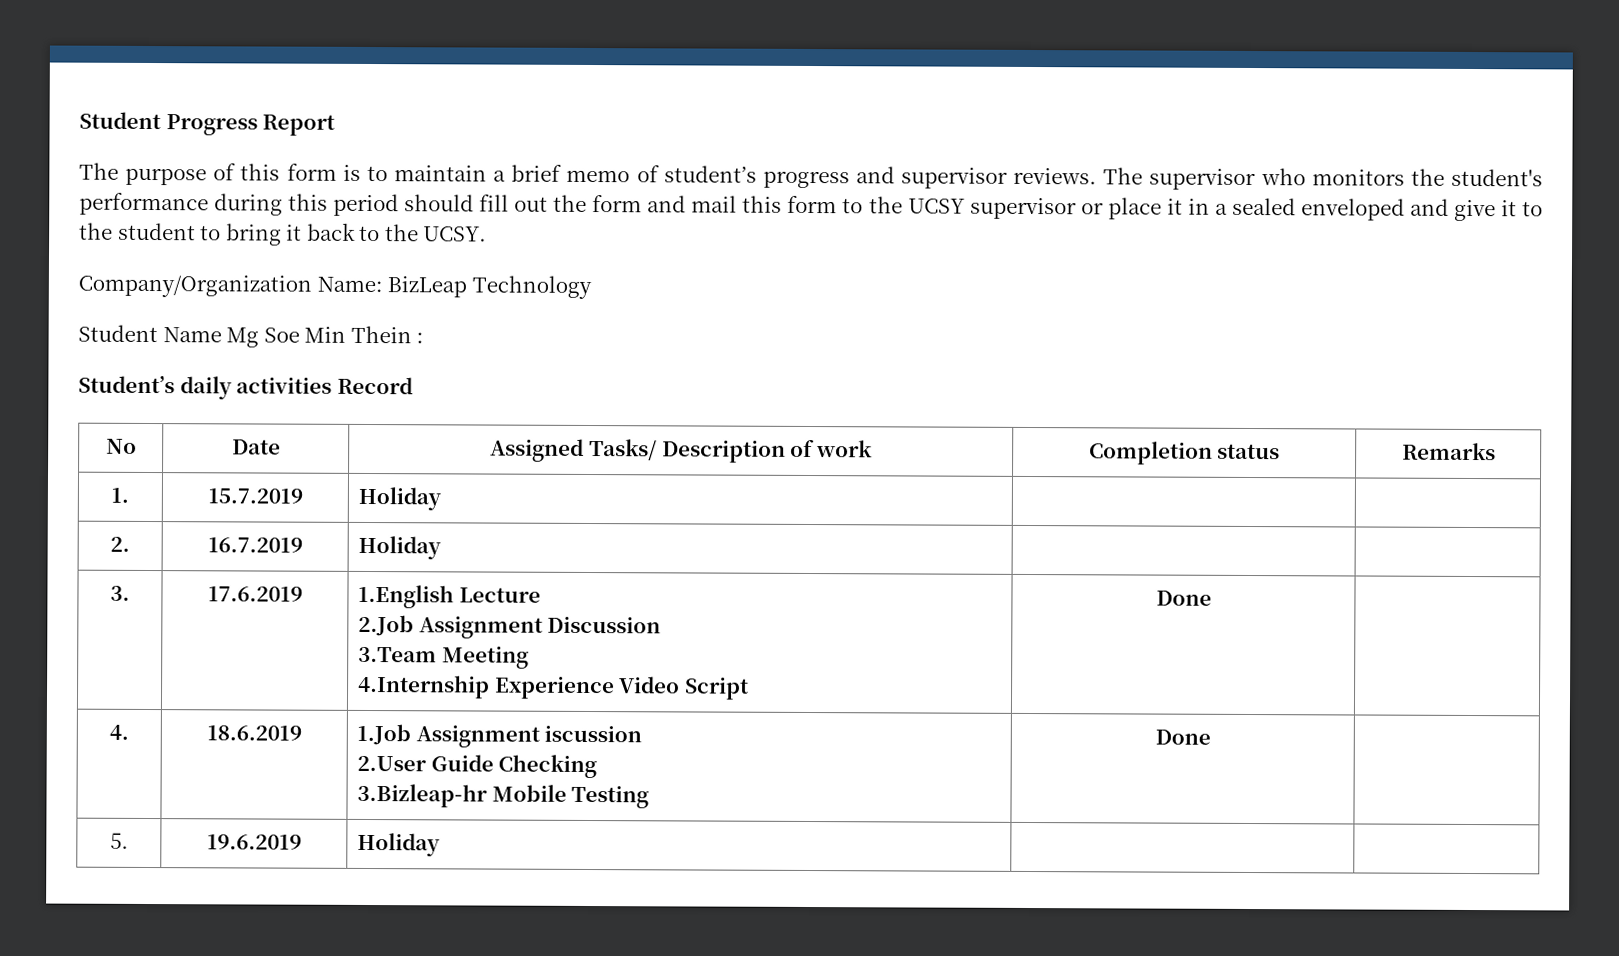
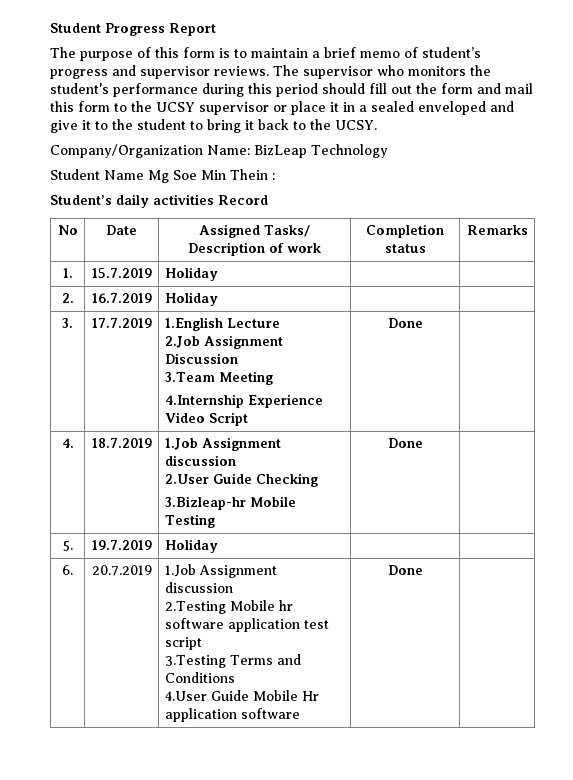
[207,586,303,602] 17.6.2019 -> [91,318,152,328] 17.7.2019
[206,725,302,741] [357,723,643,748] 18.6.2019 | 1.Job Assignment iscussion -> [91,438,152,448] [164,437,281,451] [164,455,236,466] 18.7.2019 | 1.Job Assignment discussion
[206,834,302,850] [357,832,441,857] 19.6.2019 | Holiday | | -> [91,540,152,550] [164,539,218,553] [62,565,73,575] [91,565,152,576] [164,564,277,578] [164,582,233,593] [164,600,293,614] [164,618,329,632] [164,637,202,650] [164,654,301,668] [164,672,235,683] [164,690,319,701] [164,708,300,722] [387,565,423,575] 19.7.2019 | Holiday | | // 6. | 20.7.2019 | 1.Job Assignment discussion // 2.Testing Mobile hr software application test script // 3.Testing Terms and Conditions // 4.User Guide Mobile Hr application software | Done |

